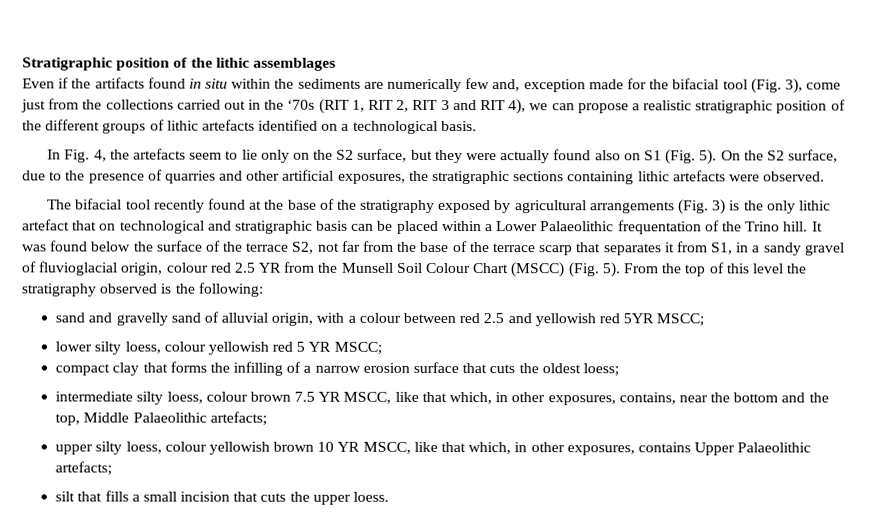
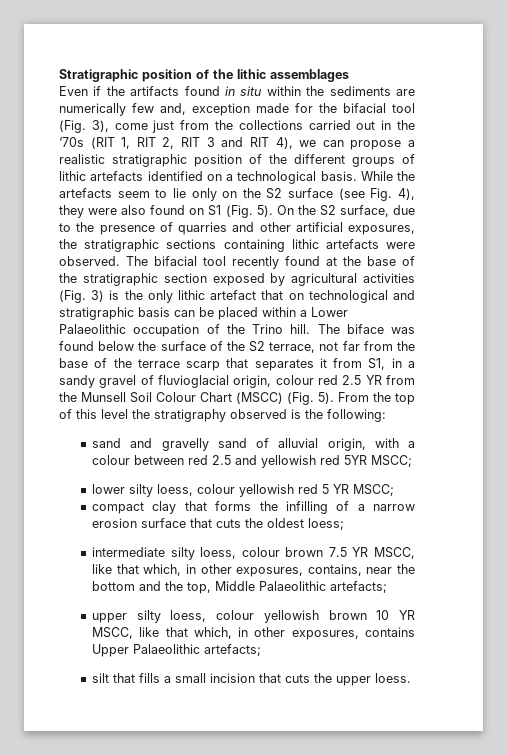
[47,149,107,163] // In Fig. 4, -> [360,171,393,181] While
[357,148,621,164] surface, but they were actually found also -> [288,188,415,201] [59,205,186,218] surface (see Fig. 4), they were also found
(826, 176) // -> (120, 261) none
[360,199,436,213] stratigraphy -> [82,273,207,286] stratigraphic section
[589,201,675,214] arrangements -> [363,273,415,283] activities
[617,220,702,235] frequentation -> [133,324,200,337] occupation
[811,221,823,232] It -> [317,324,384,334] The biface
[246,241,315,254] terrace S2, -> [249,341,316,353] S2 terrace,

